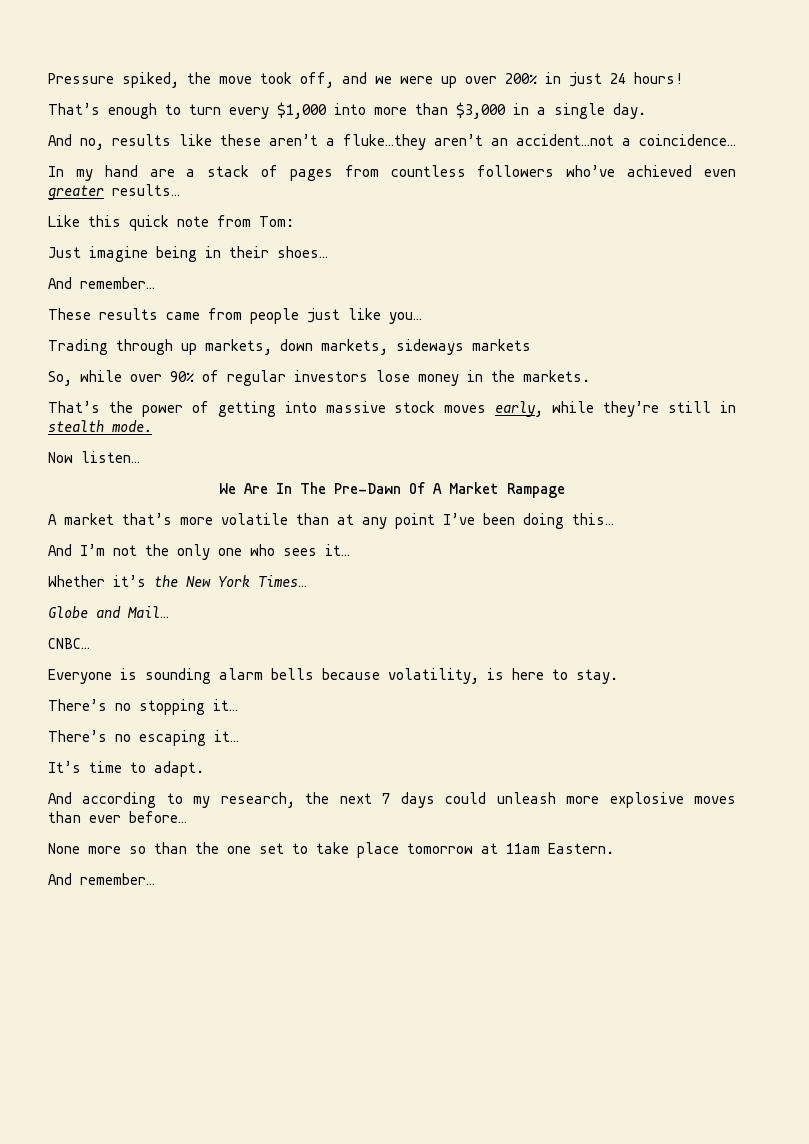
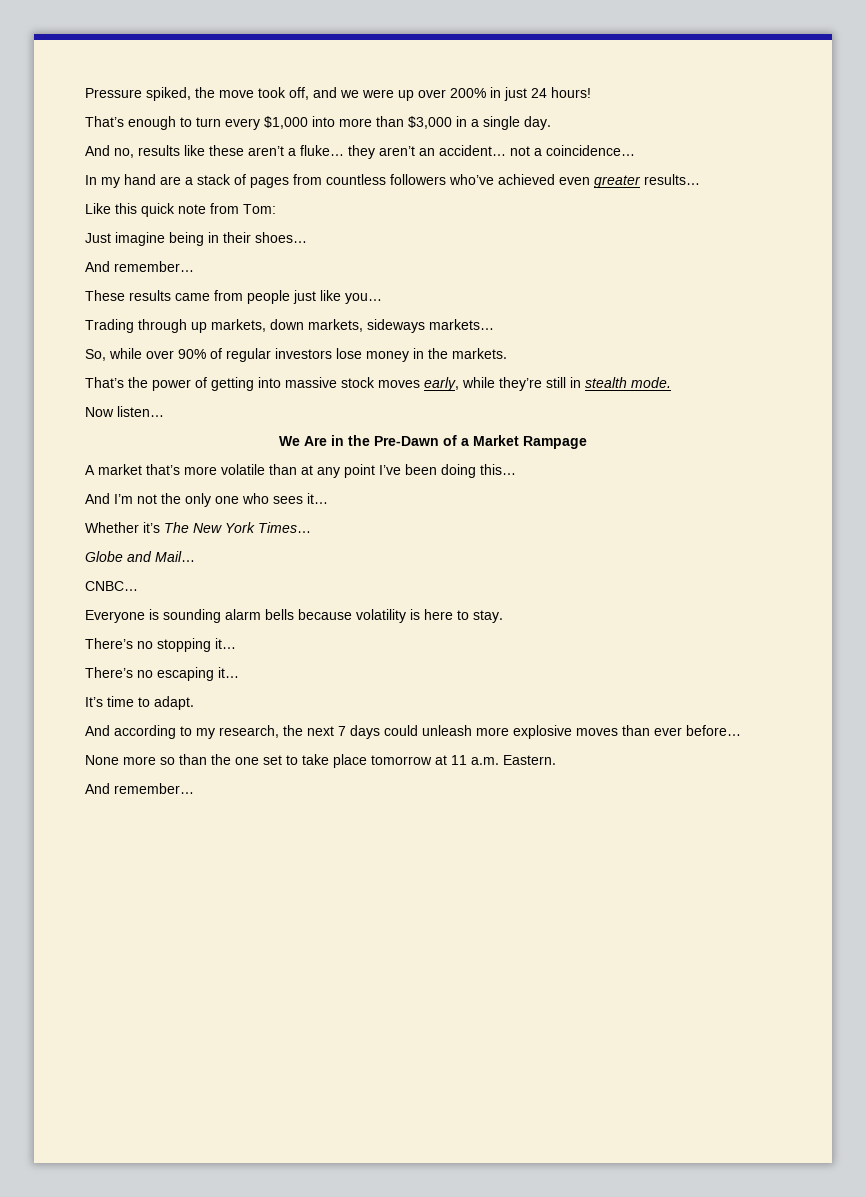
[343,134,614,150] fluke…they aren’t an accident…not -> [300,145,530,159] fluke… they aren’t an accident… not
[472,339,531,351] markets -> [429,319,494,330] markets…
[276,482,442,494] In The Pre-Dawn Of A -> [331,435,469,446] in the Pre-Dawn of a
[154,575,178,587] the -> [164,522,189,533] The
[388,668,479,684] volatility, -> [356,609,406,623] volatility
[506,843,540,854] 11am -> [451,755,499,765] 11 a.m.

